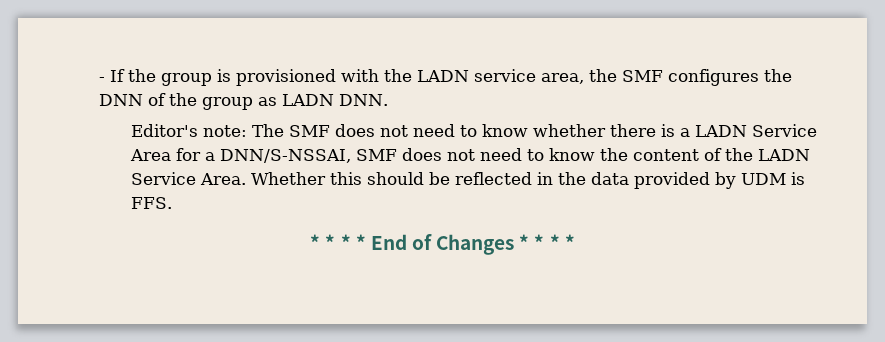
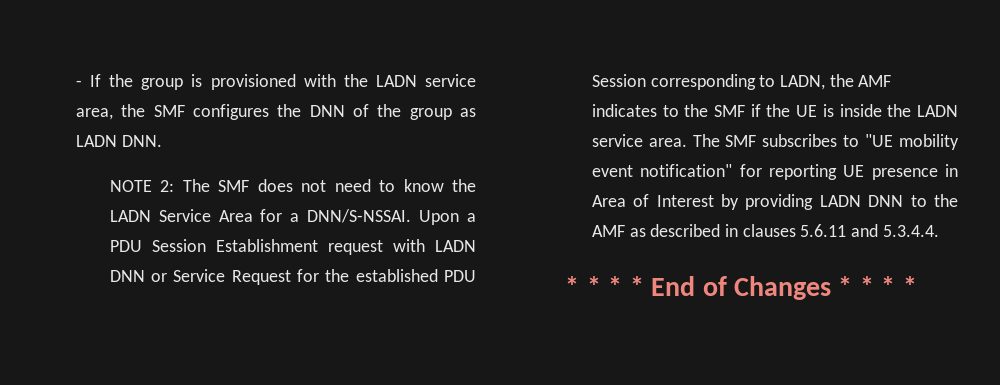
[131,124,248,137] Editor's note: -> [109,180,175,192] NOTE 2:
[533,124,691,137] whether there is a -> [451,179,476,192] the
[220,148,811,163] [131,172,806,189] [131,197,173,209] DNN/S-NSSAI, SMF does not need to know the content of the LADN Service Area. Whether this should be reflected in the data provided by UDM is FFS. -> [307,209,476,225] [109,239,476,255] [109,269,477,285] [591,74,892,90] [591,104,959,117] [591,134,959,150] [591,164,958,180] [591,194,958,210] [591,224,939,237] DNN/S-NSSAI. Upon a PDU Session Establishment request with LADN DNN or Service Request for the established PDU Session corresponding to LADN, the AMF indicates to the SMF if the UE is inside the LADN service area. The SMF subscribes to "UE mobility event notification" for reporting UE presence in Area of Interest by providing LADN DNN to the AMF as described in clauses 5.6.11 and 5.3.4.4.

